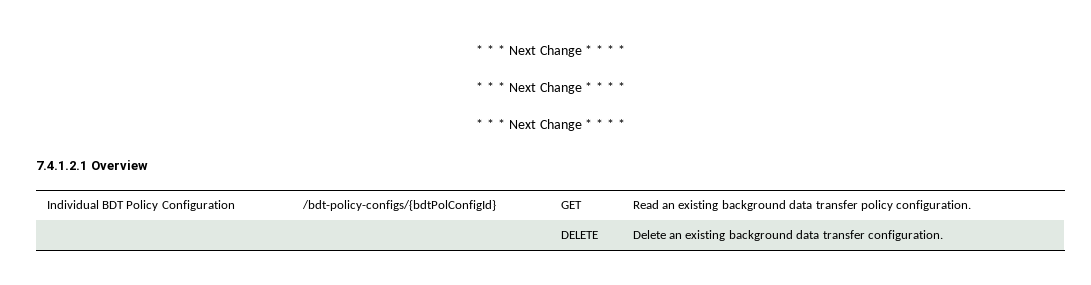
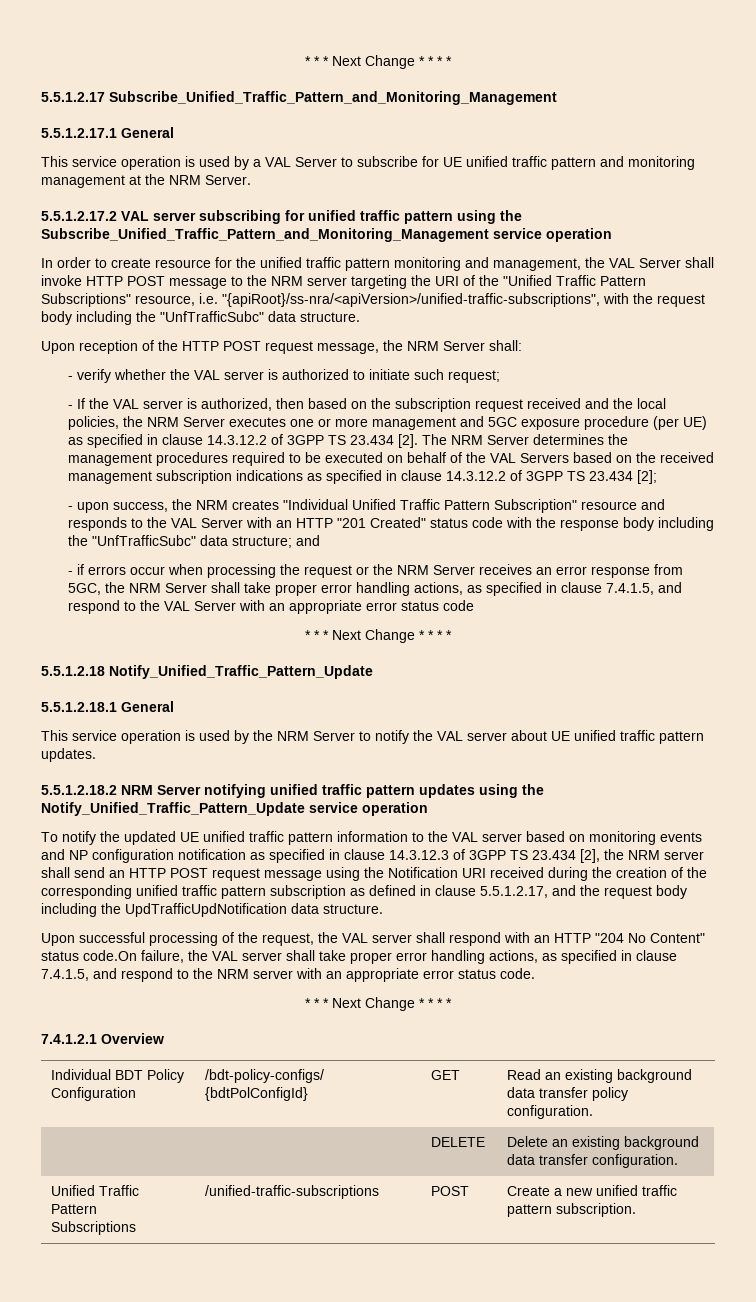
[476,45,625,57] [476,82,625,94] * * * Next Change * * * * // * * * Next Change * * * * -> [305,55,452,69] [41,91,557,105] [41,127,174,138] [41,156,695,170] [41,174,251,188] [41,210,522,224] [41,228,612,242] [41,257,714,271] [41,275,646,289] [41,293,705,307] [41,311,360,325] [41,340,522,354] [68,369,501,383] [68,398,667,412] [68,416,708,430] [68,434,629,448] [68,452,715,466] [68,470,658,484] [68,499,666,513] [68,517,715,531] [68,535,321,548] [68,564,684,578] [68,582,683,596] [68,600,475,614] [305,629,452,643] [41,665,373,679] [41,701,174,712] [41,730,704,744] [41,748,96,762] [41,784,544,798] [41,802,428,816] [41,831,702,845] [41,849,704,863] [41,867,707,881] [41,885,687,899] [41,903,383,917] [41,932,705,946] [41,950,677,964] [41,968,535,982] * * * Next Change * * * * // 5.5.1.2.17 Subscribe_Unified_Traffic_Pattern_and_Monitoring_Management // 5.5.1.2.17.1 General // This service operation is used by a VAL Server to subscribe for UE unified traffic pattern and monitoring management at the NRM Server. // 5.5.1.2.17.2 VAL server subscribing for unified traffic pattern using the Subscribe_Unified_Traffic_Pattern_and_Monitoring_Management service operation // In order to create resource for the unified traffic pattern monitoring and management, the VAL Server shall invoke HTTP POST message to the NRM server targeting the URI of the "Unified Traffic Pattern Subscriptions" resource, i.e. "{apiRoot}/ss-nra/<apiVersion>/unified-traffic-subscriptions", with the request body including the "UnfTrafficSubc" data structure. // Upon reception of the HTTP POST request message, the NRM Server shall: // - verify whether the VAL server is authorized to initiate such request; // - If the VAL server is authorized, then based on the subscription request received and the local policies, the NRM Server executes one or more management and 5GC exposure procedure (per UE) as specified in clause 14.3.12.2 of 3GPP TS 23.434 [2]. The NRM Server determines the management procedures required to be executed on behalf of the VAL Servers based on the received management subscription indications as specified in clause 14.3.12.2 of 3GPP TS 23.434 [2]; // - upon success, the NRM creates "Individual Unified Traffic Pattern Subscription" resource and responds to the VAL Server with an HTTP "201 Created" status code with the response body including the "UnfTrafficSubc" data structure; and // - if errors occur when processing the request or the NRM Server receives an error response from 5GC, the NRM Server shall take proper error handling actions, as specified in clause 7.4.1.5, and respond to the VAL Server with an appropriate error status code // * * * Next Change * * * * // 5.5.1.2.18 Notify_Unified_Traffic_Pattern_Update // 5.5.1.2.18.1 General // This service operation is used by the NRM Server to notify the VAL server about UE unified traffic pattern updates. // 5.5.1.2.18.2 NRM Server notifying unified traffic pattern updates using the Notify_Unified_Traffic_Pattern_Update service operation // To notify the updated UE unified traffic pattern information to the VAL server based on monitoring events and NP configuration notification as specified in clause 14.3.12.3 of 3GPP TS 23.434 [2], the NRM server shall send an HTTP POST request message using the Notification URI received during the creation of the corresponding unified traffic pattern subscription as defined in clause 5.5.1.2.17, and the request body including the UpdTrafficUpdNotification data structure. // Upon successful processing of the request, the VAL server shall respond with an HTTP "204 No Content" status code.On failure, the VAL server shall take proper error handling actions, as specified in clause 7.4.1.5, and respond to the NRM server with an appropriate error status code.
(943, 235) none -> [51,1185,140,1196] [51,1204,98,1214] [51,1221,137,1235] [205,1185,380,1199] [431,1186,470,1196] [507,1185,678,1196] [507,1203,637,1217] // Unified Traffic Pattern Subscriptions | /unified-traffic-subscriptions | POST | Create a new unified traffic pattern subscription.

